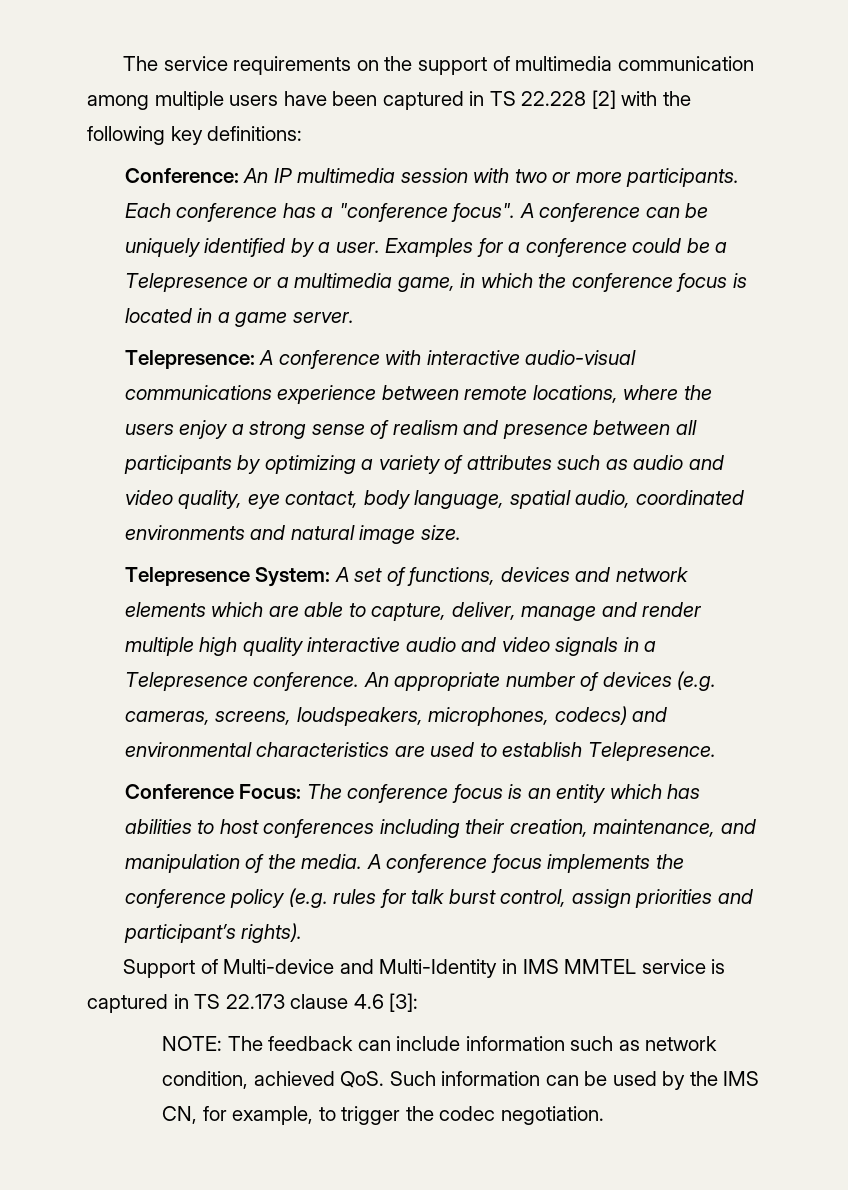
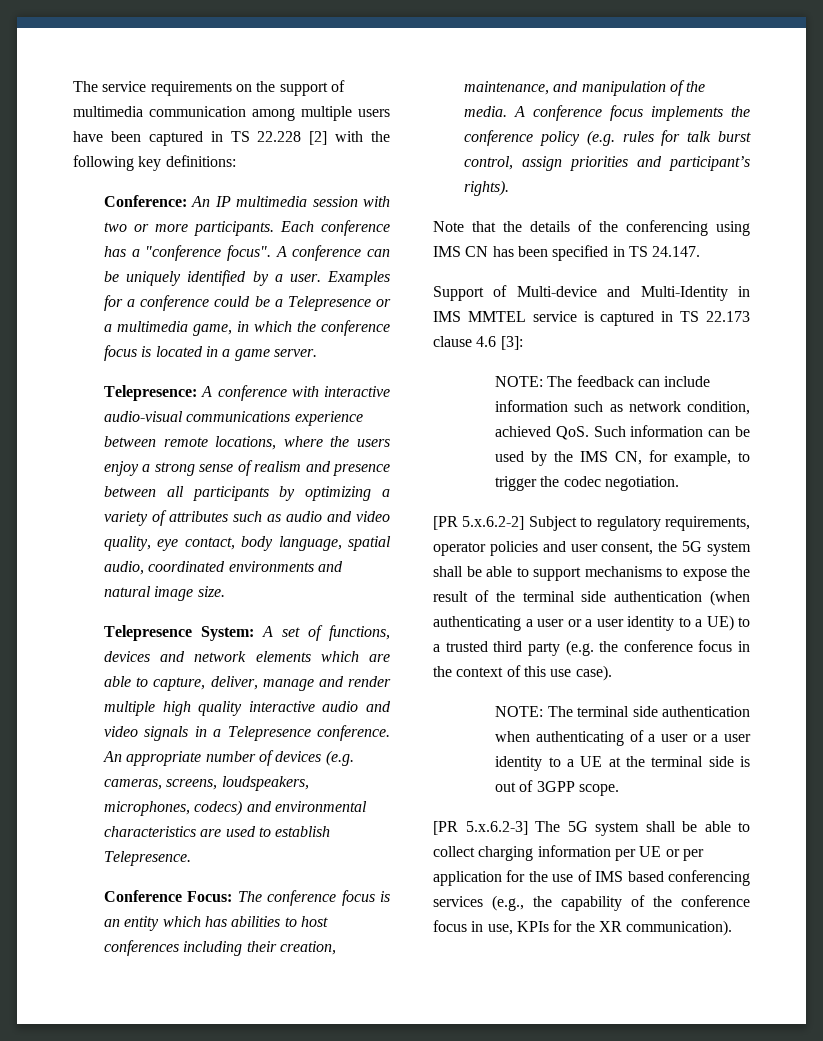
(303, 933) none -> [433,220,750,236] [433,245,701,261] // Note that the details of the conferencing using IMS CN has been specified in TS 24.147.
(604, 1115) none -> [433,516,750,531] [433,541,751,556] [433,566,750,581] [433,590,750,606] [433,615,750,631] [433,640,750,656] [433,665,612,681] [495,706,750,717] [495,730,751,746] [495,756,750,771] [495,780,620,796] [433,821,750,836] [433,845,704,861] [433,870,750,886] [433,895,750,911] [433,920,733,936] // [PR 5.x.6.2-2] Subject to regulatory requirements, operator policies and user consent, the 5G system shall be able to support mechanisms to expose the result of the terminal side authentication (when authenticating a user or a user identity to a UE) to a trusted third party (e.g. the conference focus in the context of this use case). // NOTE: The terminal side authentication when authenticating of a user or a user identity to a UE at the terminal side is out of 3GPP scope. // [PR 5.x.6.2-3] The 5G system shall be able to collect charging information per UE or per application for the use of IMS based conferencing services (e.g., the capability of the conference focus in use, KPIs for the XR communication).

